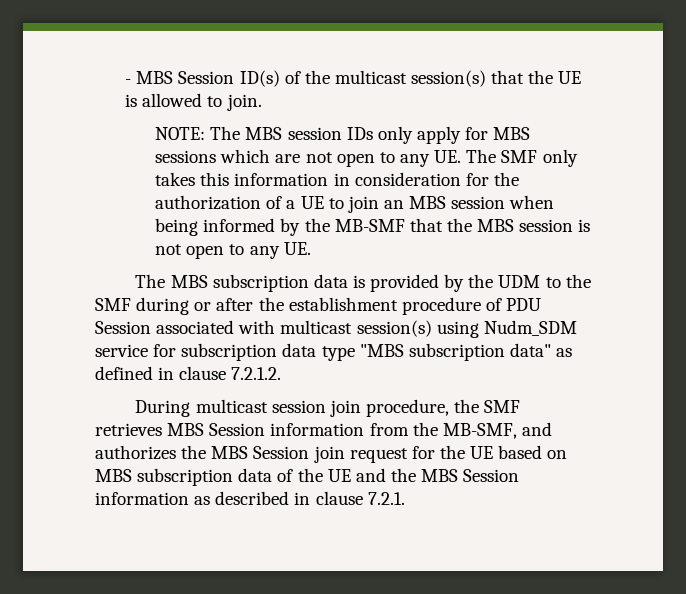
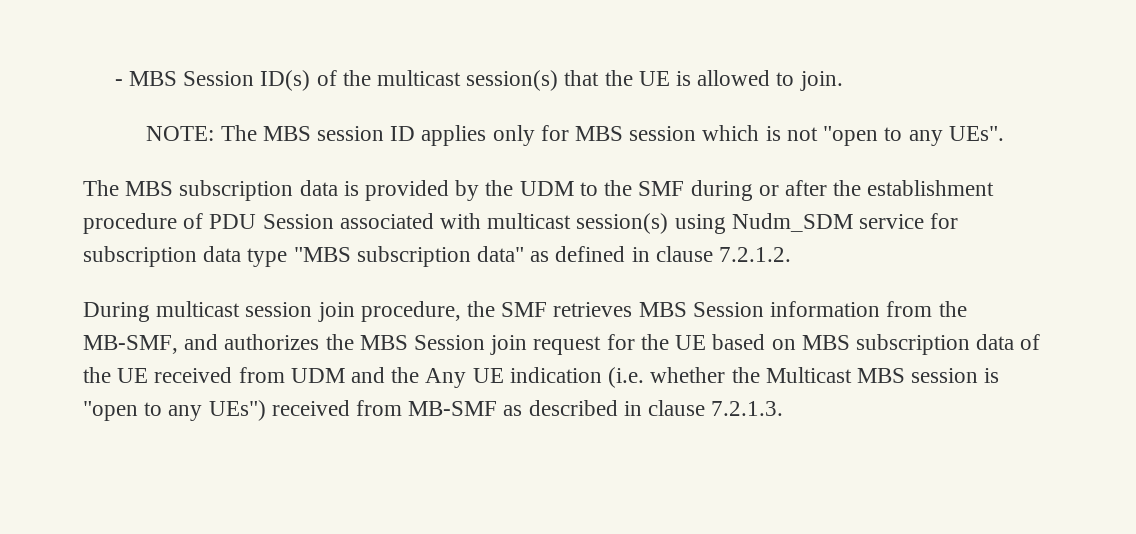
[346,126,531,144] [155,149,578,167] [155,172,519,186] [155,195,555,213] [155,218,591,236] [155,242,311,259] IDs only apply for MBS sessions which are not open to any UE. The SMF only takes this information in consideration for the authorization of a UE to join an MBS session when being informed by the MB-SMF that the MBS session is not open to any UE. -> [390,125,1004,146] ID applies only for MBS session which is not "open to any UEs".
[355,468,520,482] [95,492,189,505] and the MBS Session information -> [154,367,1000,388] [83,400,498,421] received from UDM and the Any UE indication (i.e. whether the Multicast MBS session is "open to any UEs") received from MB-SMF
[367,492,405,505] 7.2.1. -> [711,401,784,416] 7.2.1.3.

